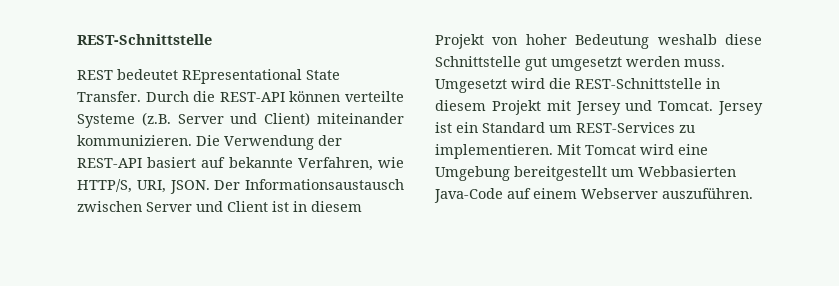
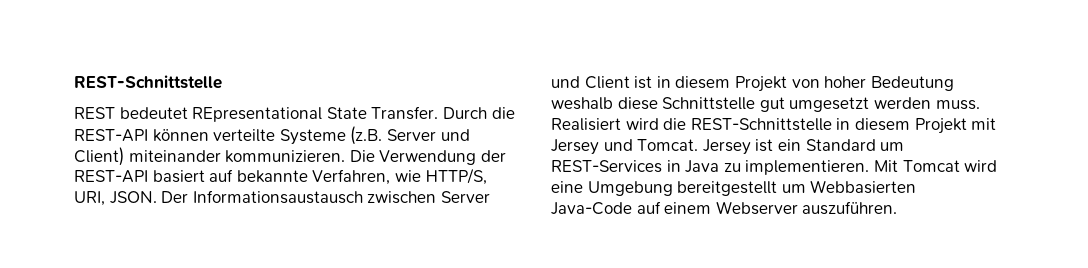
[435,79,507,93] Umgesetzt -> [551,118,621,131] Realisiert
(675, 127) none -> [666,160,720,173] in Java

